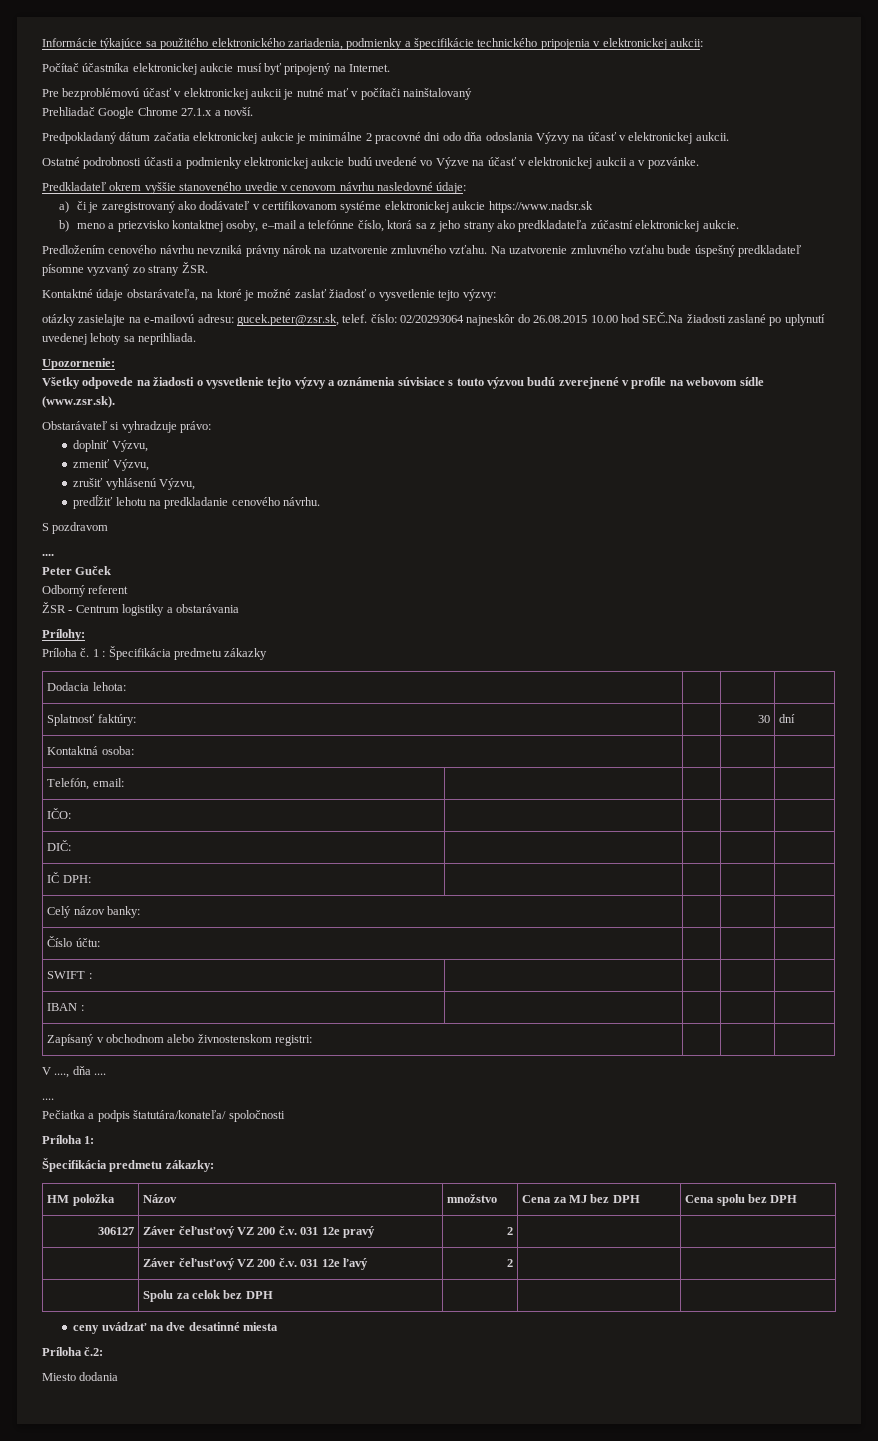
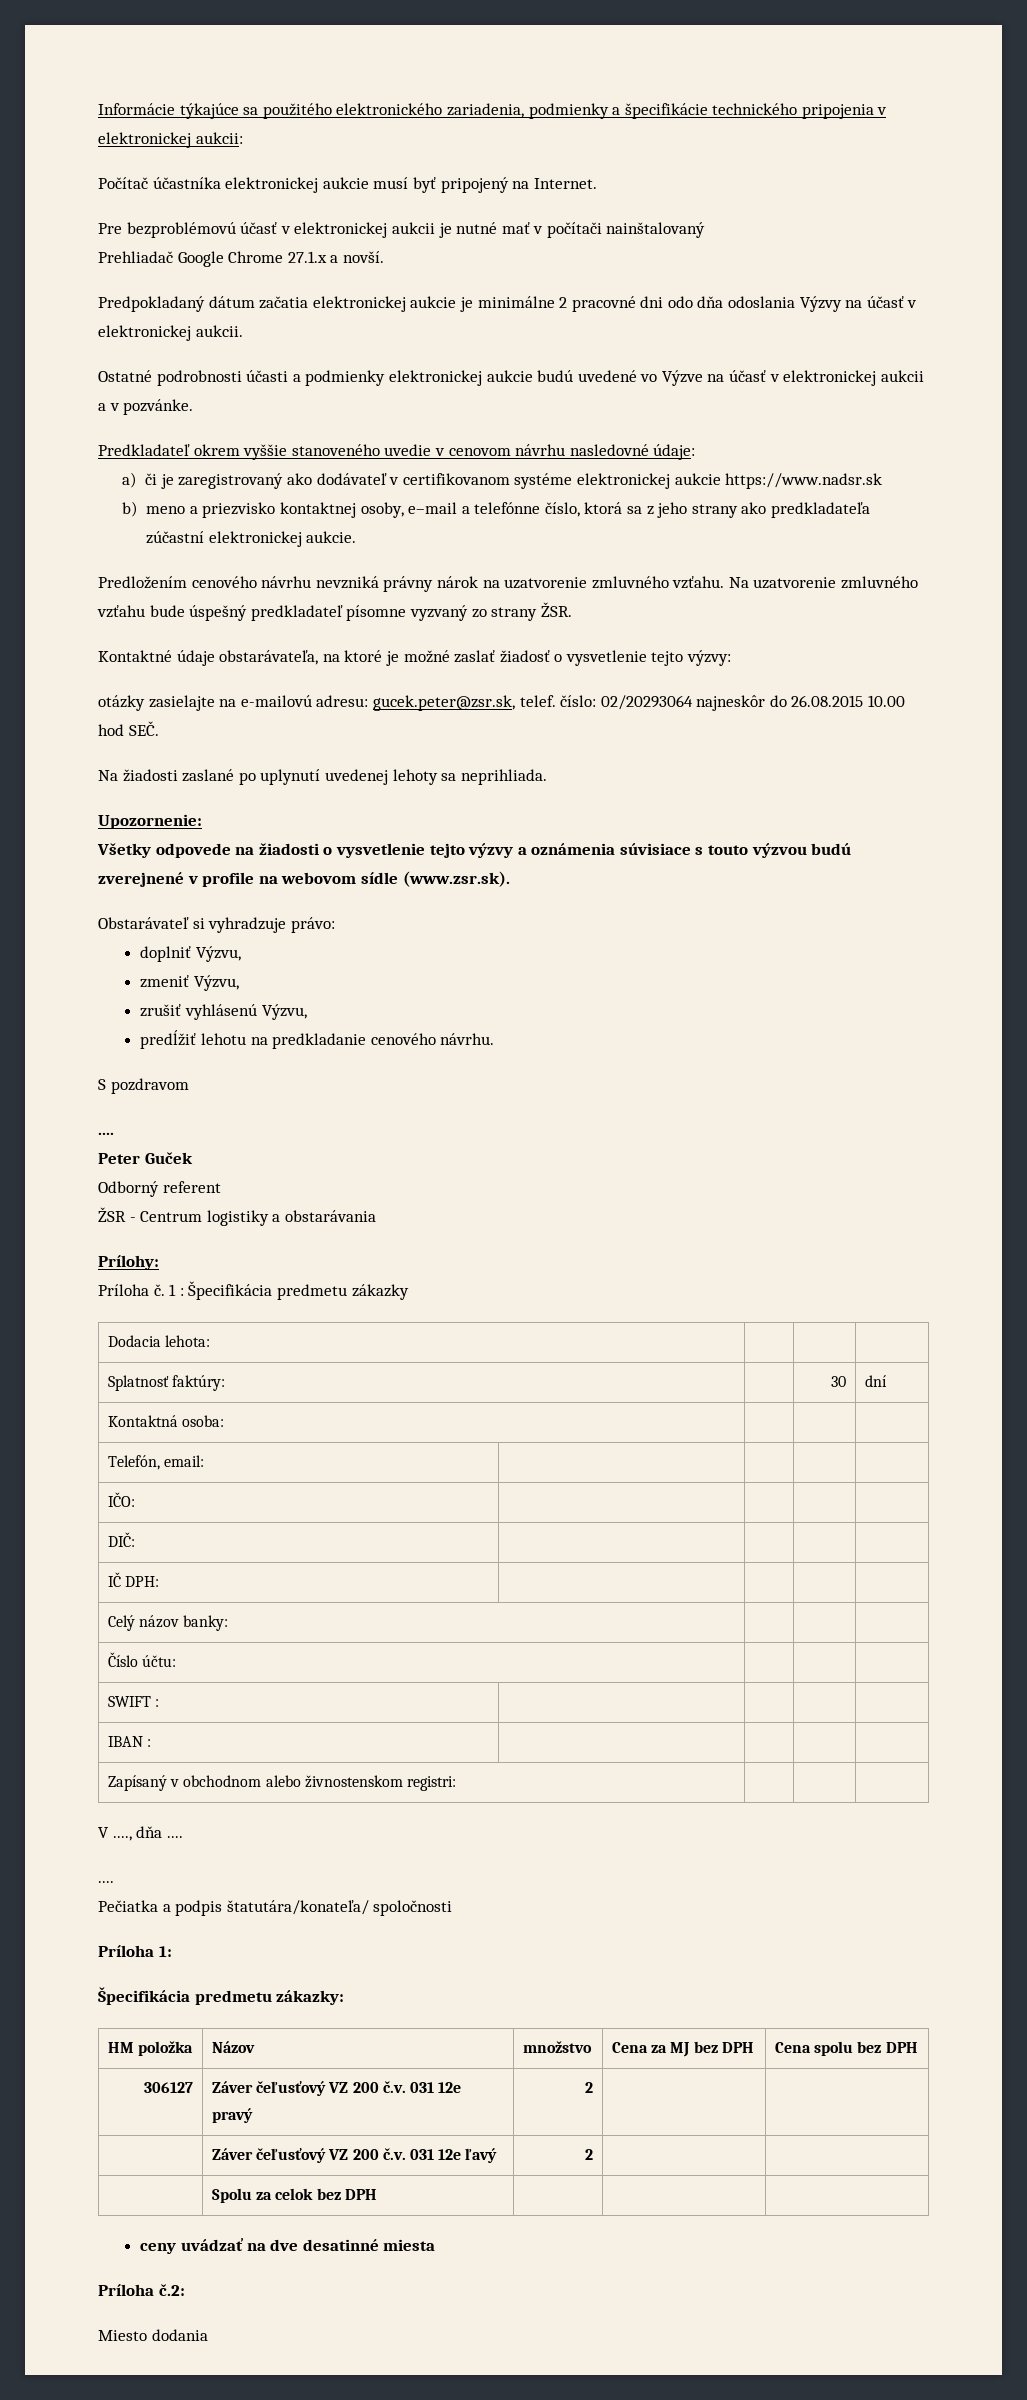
[642,312,684,323] SEČ.Na -> [128,721,159,736] [98,770,118,781] SEČ. // Na

